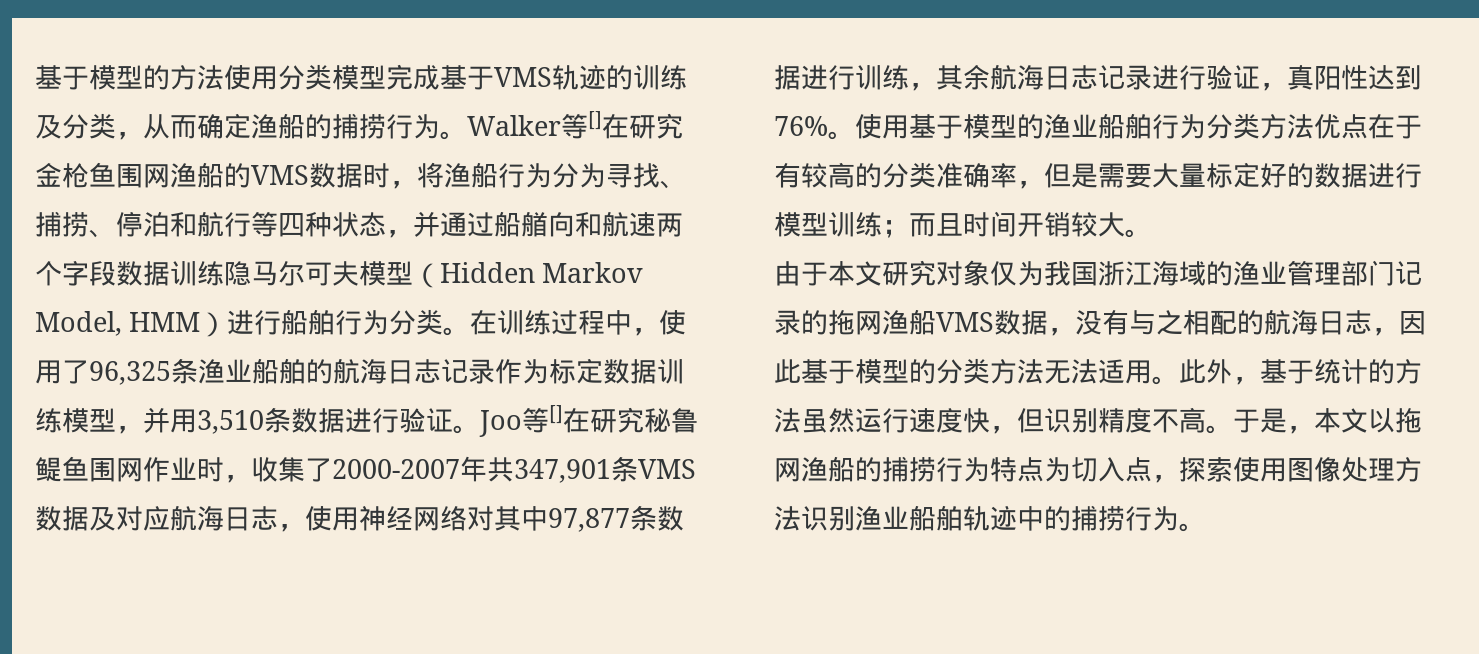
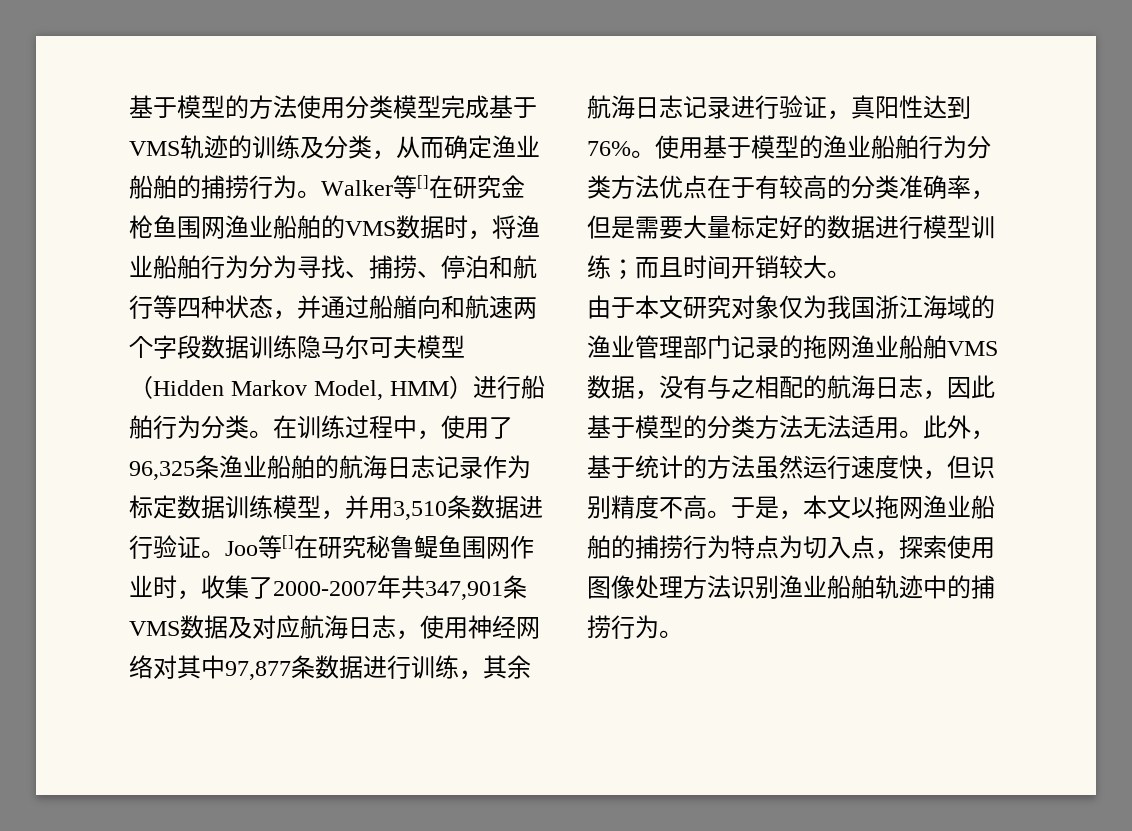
[278,113,305,139] 船 -> [516,135,540,157] [129,175,177,199] 业船舶
[197,162,224,188] 船 -> [249,215,321,239] 业船舶
[471,162,498,188] 船 -> [129,255,201,279] 业船舶
[909,309,936,335] 船 -> [875,335,947,359] 业船舶
[828,456,855,482] 船 -> [947,495,995,519] [587,535,611,559] 业船舶

